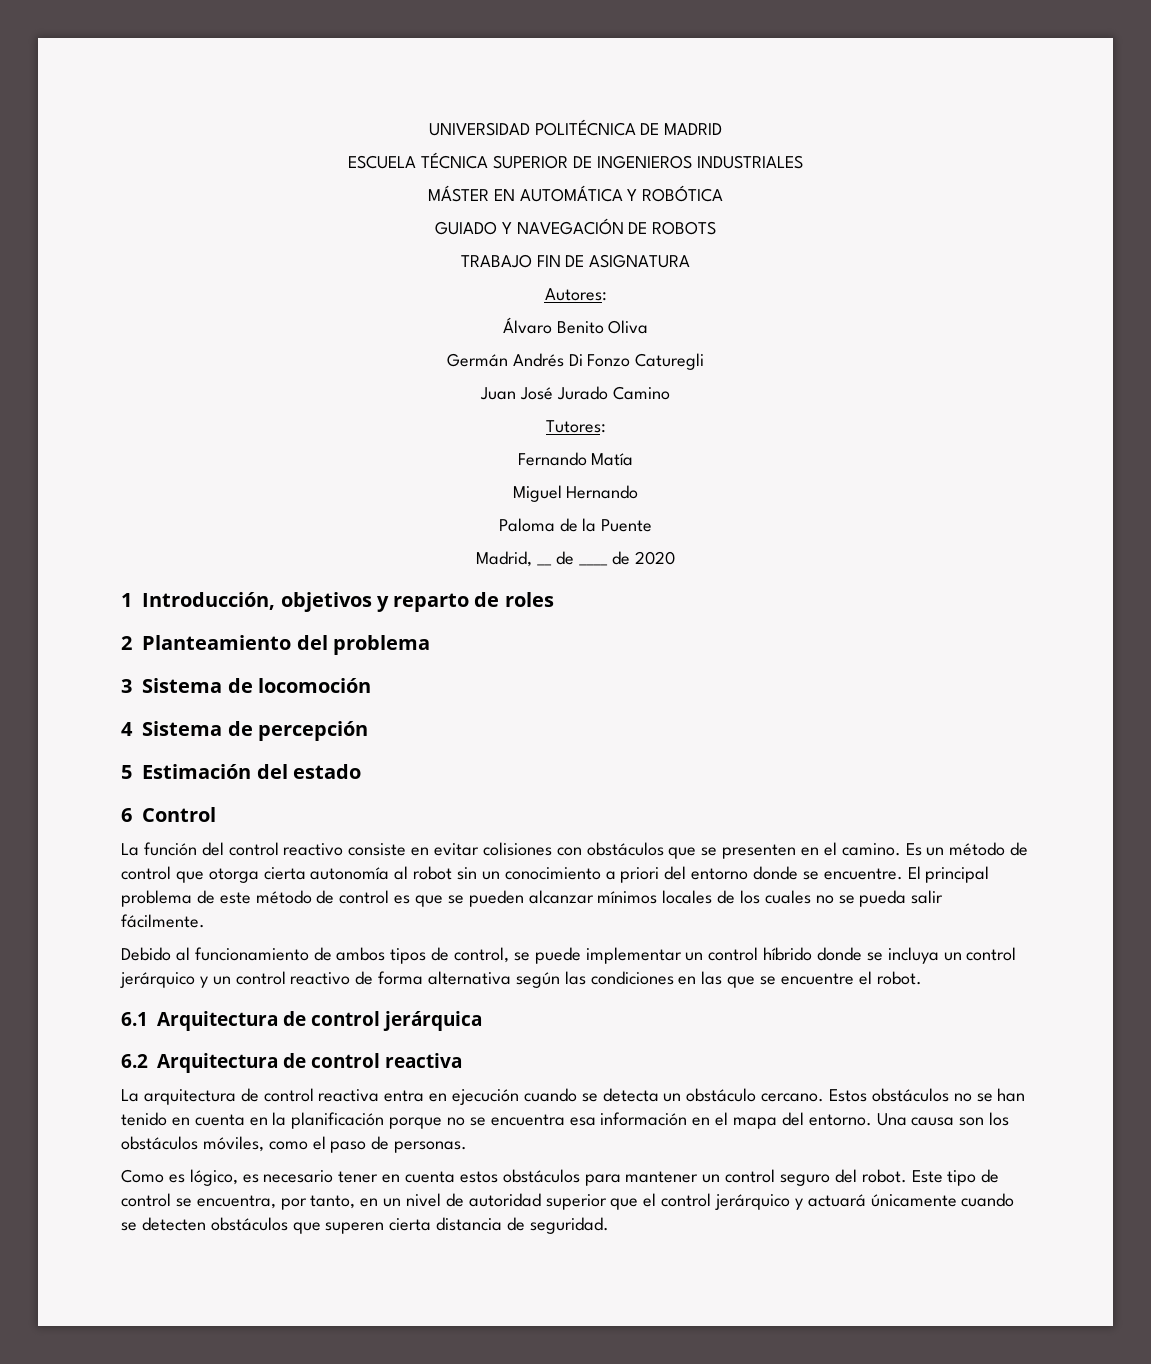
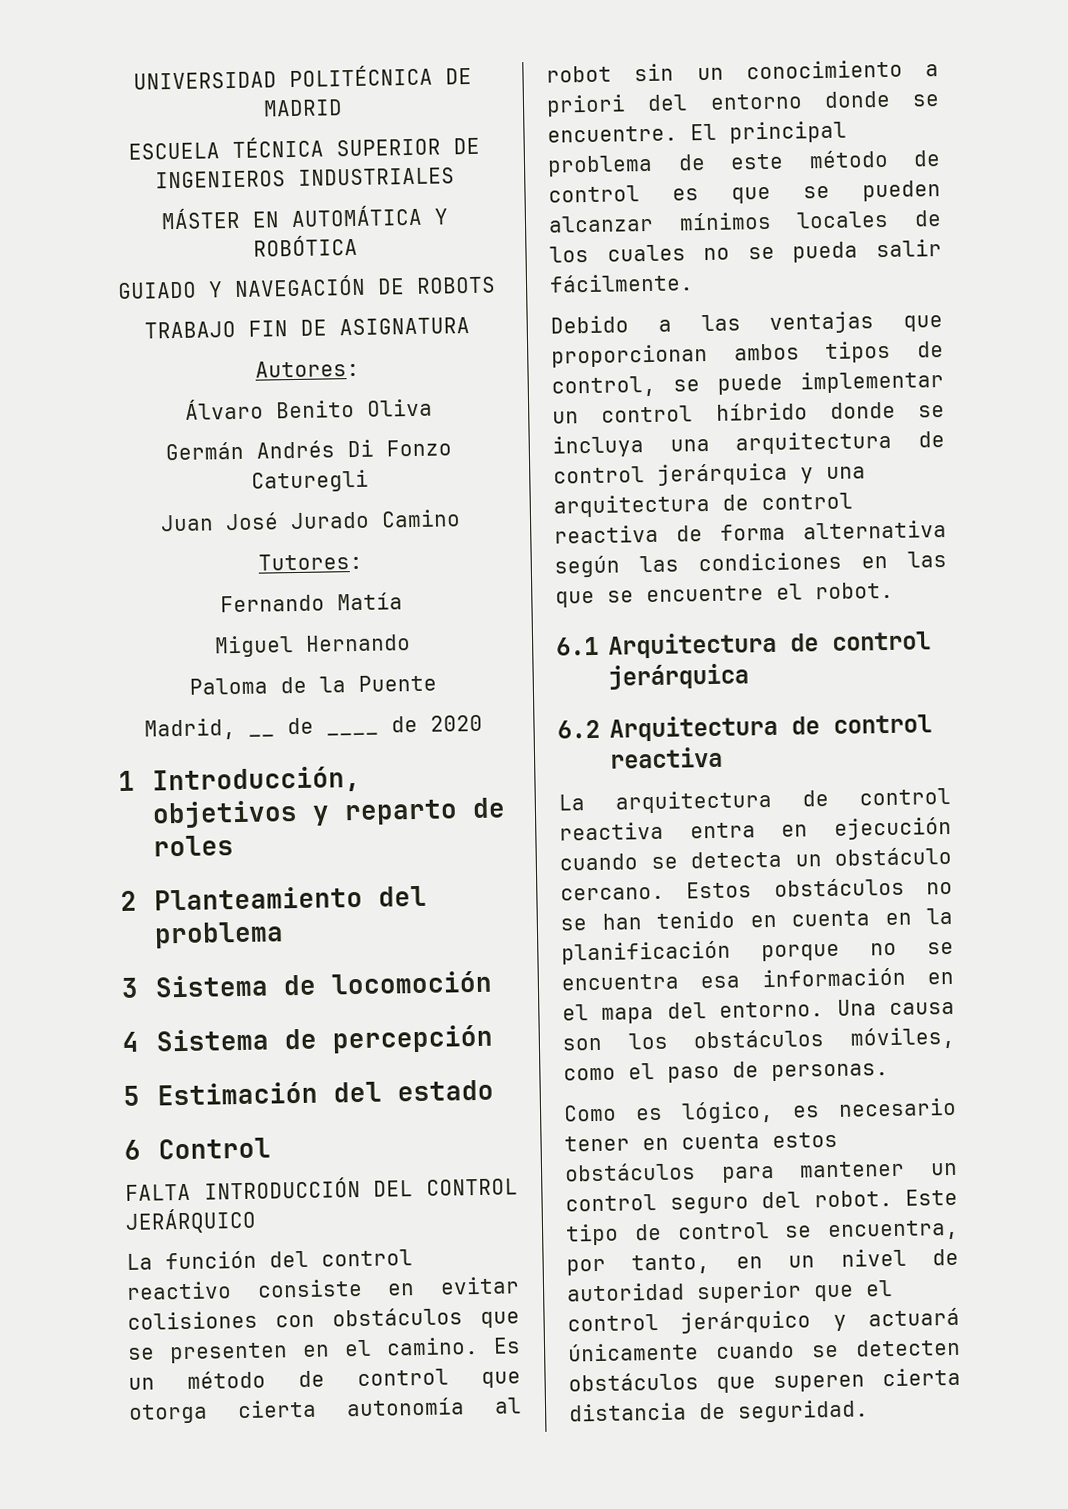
(217, 814) none -> [125,1177,519,1201] [125,1207,257,1234] // FALTA INTRODUCCIÓN DEL CONTROL JERÁRQUICO
[175,947,332,961] al funcionamiento de -> [657,311,943,334] [551,344,708,368] a las ventajas que proporcionan
[943,947,1017,961] [120,971,351,988] un control jerárquico y un control reactivo -> [669,430,945,455] [553,462,866,486] [553,492,853,518] [554,524,659,544] una arquitectura de control jerárquica y una arquitectura de control reactiva

